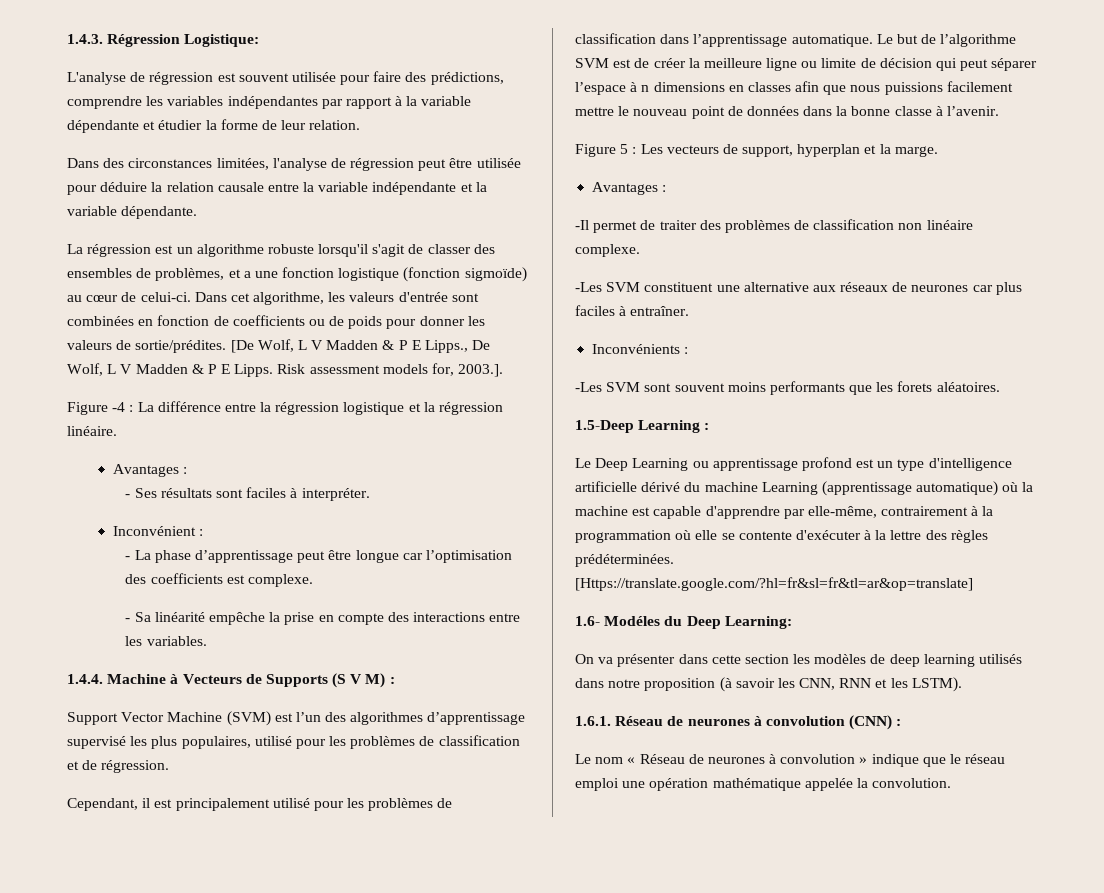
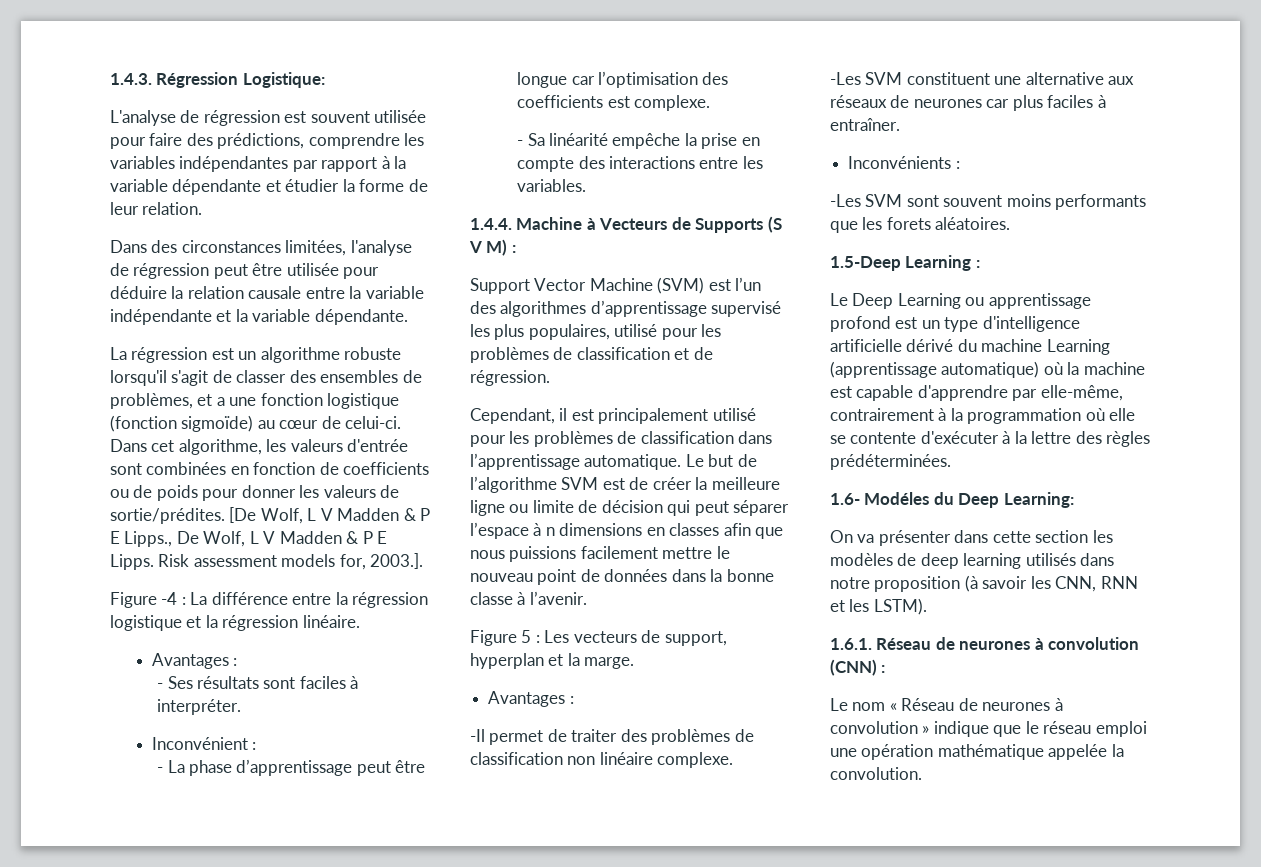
[575,577,973,591] [Https://translate.google.com/?hl=fr&sl=fr&tl=ar&op=translate] -> (951, 462) none

